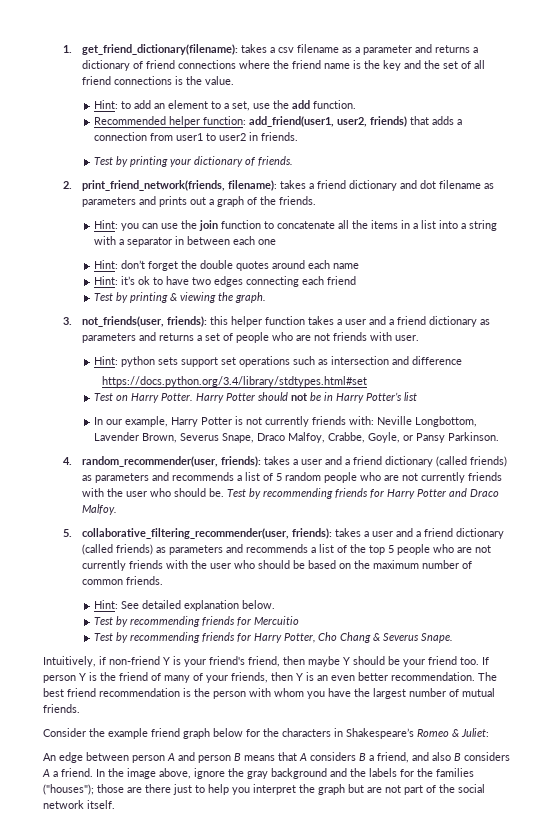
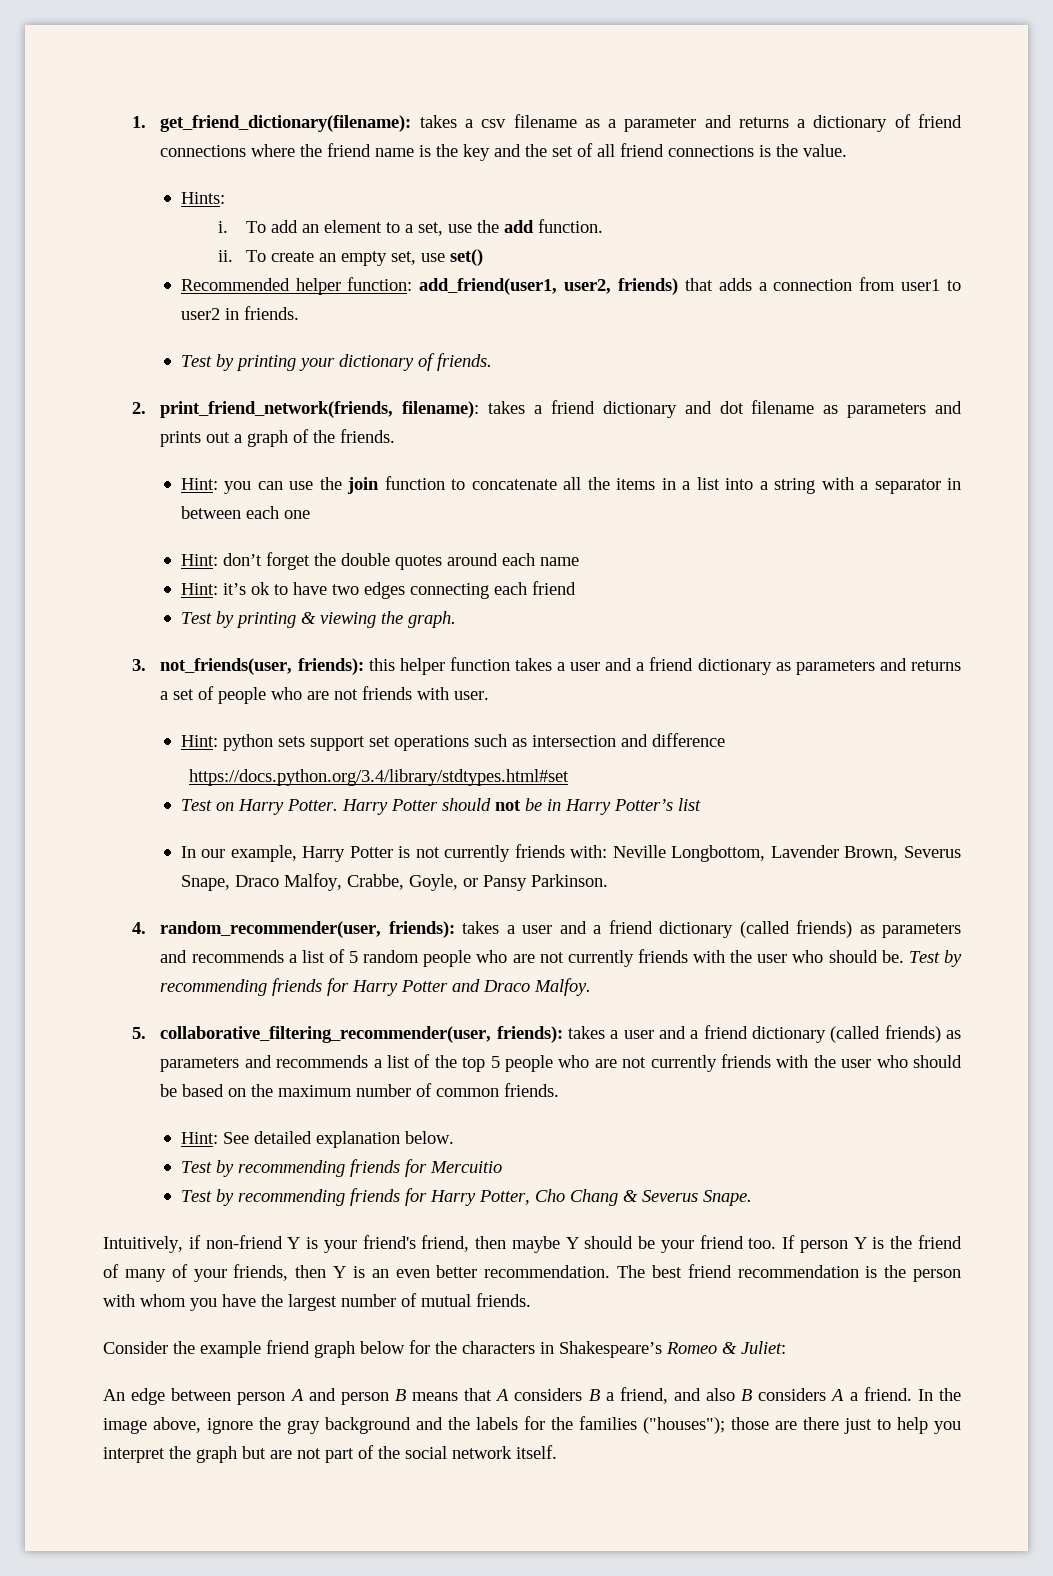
[94,100,132,109] Hint: to -> [180,192,225,204] [217,221,267,233] Hints: // i. To
(357, 104) none -> [217,249,484,266] // ii. To create an empty set, use set()

